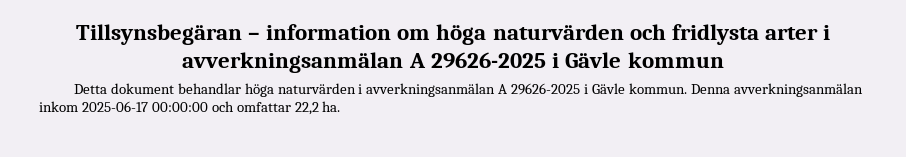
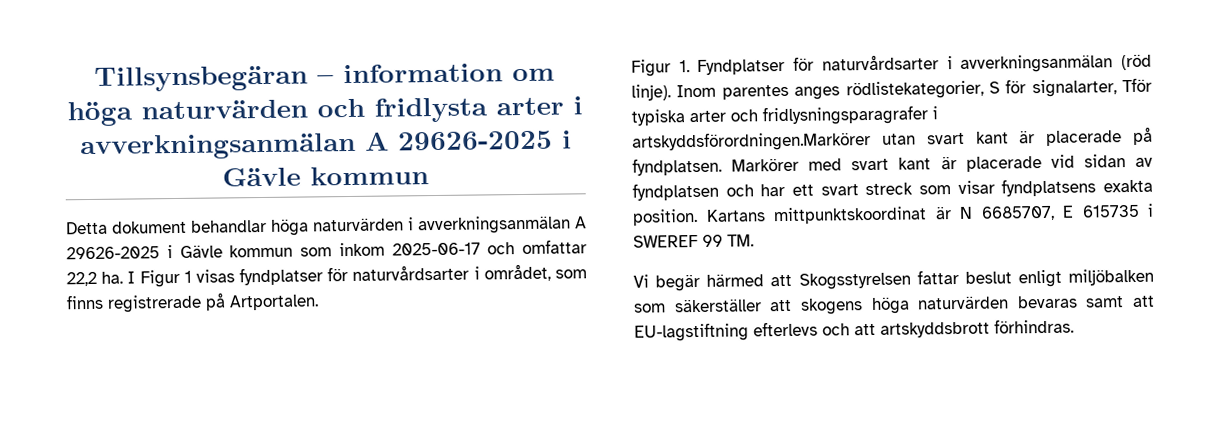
[628,83,863,97] kommun. Denna avverkningsanmälan -> [229,244,332,258] kommun som
[151,102,208,112] 00:00:00 -> (481, 249) none
(341, 106) none -> [127,263,587,288] [66,292,319,313] [631,53,1152,77] [631,77,1152,101] [631,105,938,126] [632,126,1153,152] [632,154,1153,176] [632,178,1153,201] [632,203,1154,226] [633,234,754,248] [633,268,1154,292] [634,295,1155,315] [634,318,1074,342] I Figur 1 visas fyndplatser för naturvårdsarter i området, som finns registrerade på Artportalen. // Figur 1. Fyndplatser för naturvårdsarter i avverkningsanmälan (röd linje). Inom parentes anges rödlistekategorier, S för signalarter, Tför typiska arter och fridlysningsparagrafer i artskyddsförordningen.Markörer utan svart kant är placerade på fyndplatsen. Markörer med svart kant är placerade vid sidan av fyndplatsen och har ett svart streck som visar fyndplatsens exakta position. Kartans mittpunktskoordinat är N 6685707, E 615735 i SWEREF 99 TM. // Vi begär härmed att Skogsstyrelsen fattar beslut enligt miljöbalken som säkerställer att skogens höga naturvärden bevaras samt att EU-lagstiftning efterlevs och att artskyddsbrott förhindras.

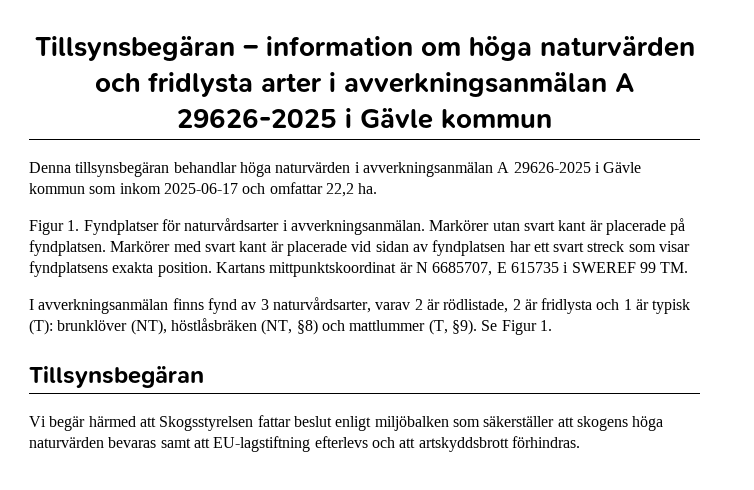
[66,220,187,235] Detta dokument -> [29,162,170,177] Denna tillsynsbegäran
[127,263,587,288] [66,292,319,313] I Figur 1 visas fyndplatser för naturvårdsarter i området, som finns registrerade på Artportalen. -> (378, 188) none
[960,53,1152,73] [631,77,1152,101] [631,105,938,126] [632,130,871,152] avverkningsanmälan (röd linje). Inom parentes anges rödlistekategorier, S för signalarter, Tför typiska arter och fridlysningsparagrafer i artskyddsförordningen.Markörer -> [290,220,490,235] avverkningsanmälan. Markörer
[725,184,754,197] och -> (506, 248) none
(754, 240) none -> [29,297,691,314] [29,318,552,335] [29,366,204,388] // I avverkningsanmälan finns fynd av 3 naturvårdsarter, varav 2 är rödlistade, 2 är fridlysta och 1 är typisk (T): brunklöver (NT), höstlåsbräken (NT, §8) och mattlummer (T, §9). Se Figur 1. // Tillsynsbegäran

